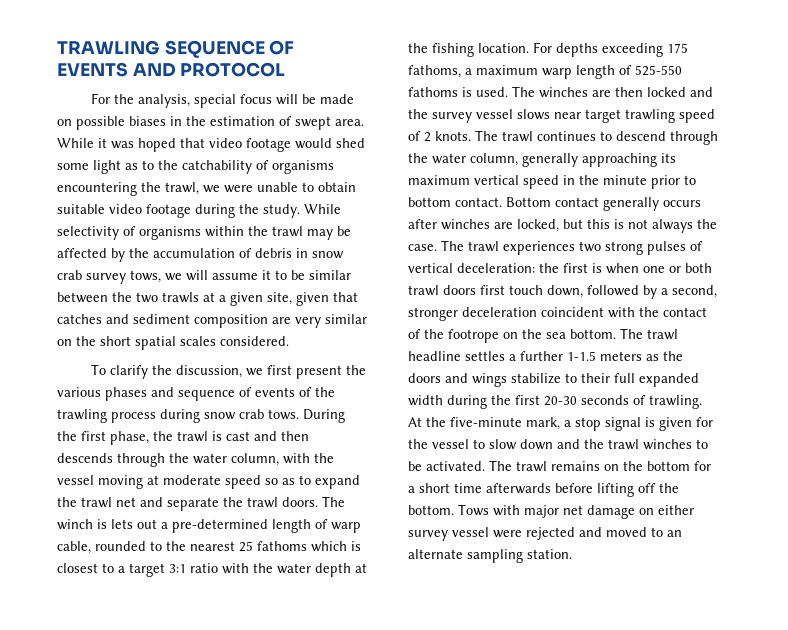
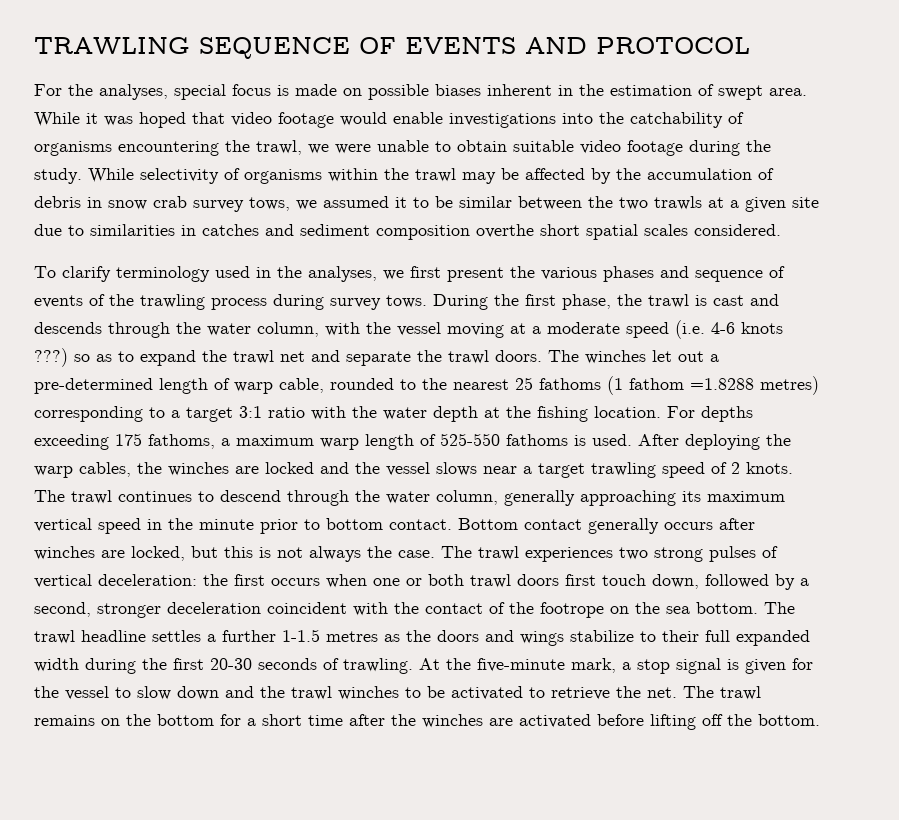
[138,94,191,108] analysis, -> [99,84,168,100] analyses,
[276,94,317,105] will be -> [277,85,289,96] is
(166, 121) none -> [487,84,552,96] inherent
[336,138,365,148] [57,160,154,174] shed some light as to -> [393,112,593,128] enable investigations into
[186,270,258,281] will assume -> [323,196,389,208] assumed
[267,292,358,306] [57,314,367,328] [57,336,96,346] site, given that catches and sediment composition are very similar on the -> [792,197,819,208] [34,224,534,240] site due to similarities in catches and sediment composition overthe
[152,365,243,378] the discussion, -> [116,266,377,282] terminology used in the analyses,
[204,409,264,420] snow crab -> [330,298,381,310] survey
[281,431,309,441] then -> (779, 300) none
(159, 480) none -> [532,326,541,334] a
(261, 482) none -> [675,320,783,339] [34,348,68,367] (i.e. 4-6 knots ???)
[57,519,133,530] winch is lets -> [585,350,672,364] winches let
[311,541,361,552] [57,563,98,573] which is closest -> [607,376,819,395] [34,406,143,422] (1 fathom =1.8288 metres) corresponding
[512,86,643,98] The winches are then -> [638,434,791,450] [34,462,259,478] After deploying the warp cables, the winches are
[432,112,472,123] survey -> (380, 468) none
(581, 115) none -> [523,466,532,474] a
[592,263,602,273] is -> [271,578,320,586] occurs
[600,351,642,361] meters -> [326,631,378,642] metres
[426,461,485,471] activated. -> [451,686,677,700] activated to retrieve the net.
[486,483,551,494] afterwards -> [349,714,591,728] after the winches are activated
[458,504,694,519] [408,527,682,541] [408,549,572,563] Tows with major net damage on either survey vessel were rejected and moved to an alternate sampling station. -> (820, 720) none

